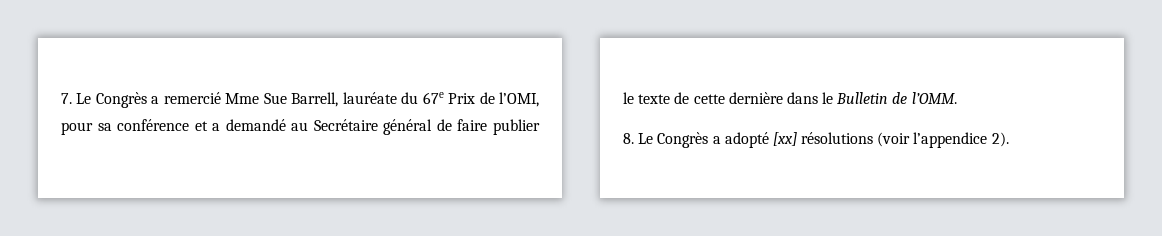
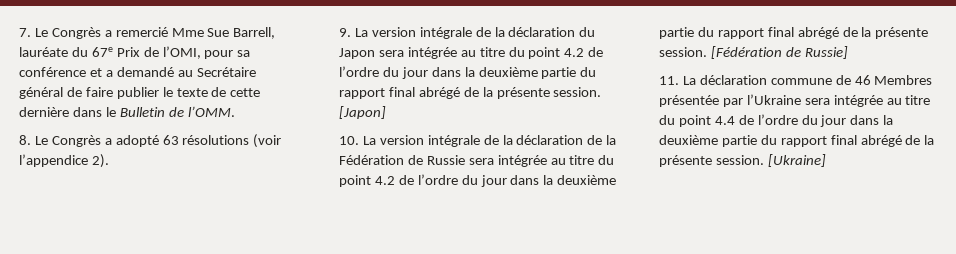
[772,132,797,146] [xx] -> [162,135,179,145] 63
(1009, 139) none -> [339,27,596,39] [339,47,604,59] [339,66,597,79] [339,87,602,99] [339,106,386,119] [339,135,617,147] [339,155,615,167] [339,174,617,187] [659,27,929,39] [659,46,848,59] [659,75,933,85] [659,94,931,107] [659,114,894,127] [659,135,935,147] [659,154,826,167] // 9. La version intégrale de la déclaration du Japon sera intégrée au titre du point 4.2 de l’ordre du jour dans la deuxième partie du rapport final abrégé de la présente session. [Japon] // 10. La version intégrale de la déclaration de la Fédération de Russie sera intégrée au titre du point 4.2 de l’ordre du jour dans la deuxième partie du rapport final abrégé de la présente session. [Fédération de Russie] // 11. La déclaration commune de 46 Membres présentée par l’Ukraine sera intégrée au titre du point 4.4 de l’ordre du jour dans la deuxième partie du rapport final abrégé de la présente session. [Ukraine]

